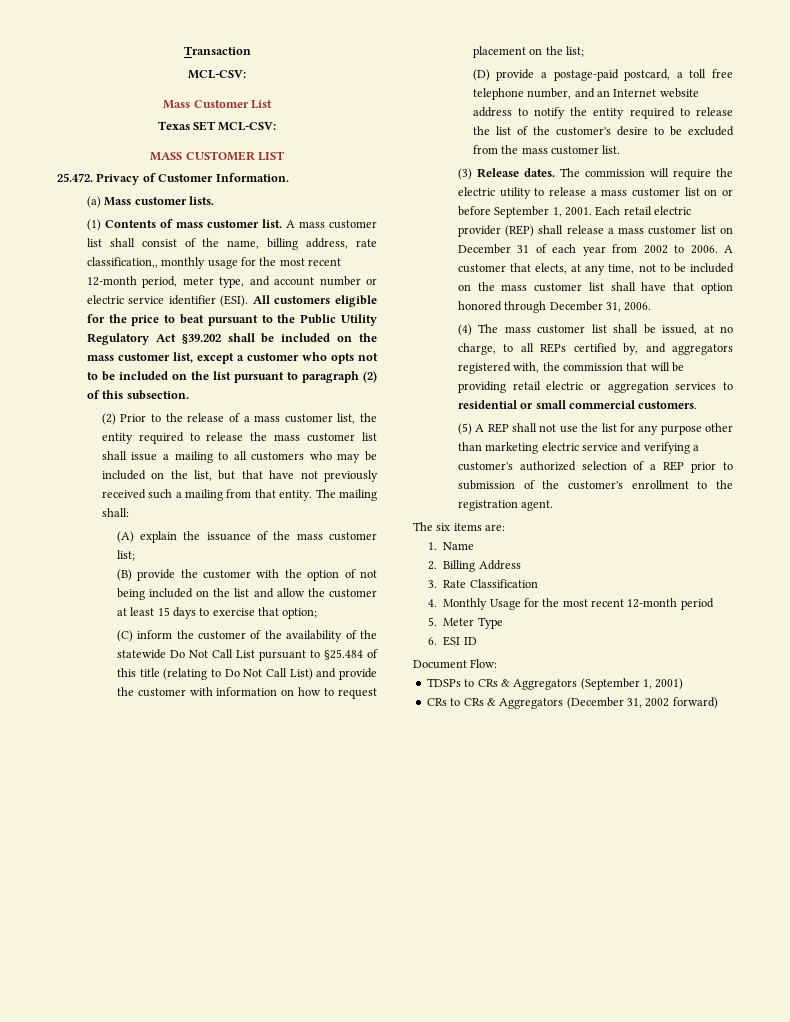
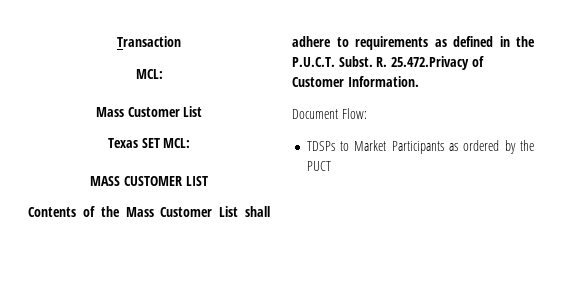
[188,70,246,79] MCL-CSV: -> [135,69,163,79] MCL:
[218,122,277,131] MCL-CSV: -> [163,138,191,148] MCL:
[57,173,289,185] [86,196,215,208] [86,219,377,231] [86,238,377,250] [86,257,342,269] [86,276,377,288] [86,295,377,307] [86,314,377,326] [86,333,377,345] [86,352,378,364] [86,371,377,383] [86,390,189,400] [101,413,377,425] [101,432,377,444] [101,451,377,463] [101,470,379,482] [101,489,378,501] [101,508,129,517] [116,531,377,543] [116,550,135,561] [116,569,378,581] [116,588,378,600] [116,607,318,619] [116,630,378,642] [116,649,379,661] [116,668,377,680] [116,687,377,699] [472,46,584,58] [472,69,733,81] [472,88,699,100] [472,107,733,119] [472,126,734,136] [472,145,621,155] [457,168,733,180] [457,187,733,199] [457,206,692,218] [457,225,733,237] [457,244,733,256] [457,263,734,275] [457,282,733,294] [457,301,652,313] [457,324,733,336] [457,343,733,355] [457,362,685,374] [457,381,733,393] [457,400,698,409] [457,423,733,435] [457,442,700,454] [457,461,733,473] [457,480,733,490] [457,500,554,511] [413,522,506,531] [427,542,475,550] [427,560,521,572] [427,579,538,588] [427,598,714,610] [427,617,503,629] [427,636,477,646] [413,659,498,669] [426,678,684,690] [426,697,718,709] 25.472. Privacy of Customer Information. // (a) Mass customer lists. // (1) Contents of mass customer list. A mass customer list shall consist of the name, billing address, rate classification,, monthly usage for the most recent 12-month period, meter type, and account number or electric service identifier (ESI). All customers eligible for the price to beat pursuant to the Public Utility Regulatory Act §39.202 shall be included on the mass customer list, except a customer who opts not to be included on the list pursuant to paragraph (2) of this subsection. // (2) Prior to the release of a mass customer list, the entity required to release the mass customer list shall issue a mailing to all customers who may be included on the list, but that have not previously received such a mailing from that entity. The mailing shall: // (A) explain the issuance of the mass customer list; // (B) provide the customer with the option of not being included on the list and allow the customer at least 15 days to exercise that option; // (C) inform the customer of the availability of the statewide Do Not Call List pursuant to §25.484 of this title (relating to Do Not Call List) and provide the customer with information on how to request placement on the list; // (D) provide a postage-paid postcard, a toll free telephone number, and an Internet website address to notify the entity required to release the list of the customer's desire to be excluded from the mass customer list. // (3) Release dates. The commission will require the electric utility to release a mass customer list on or before September 1, 2001. Each retail electric provider (REP) shall release a mass customer list on December 31 of each year from 2002 to 2006. A customer that elects, at any time, not to be included on the mass customer list shall have that option honored through December 31, 2006. // (4) The mass customer list shall be issued, at no charge, to all REPs certified by, and aggregators registered with, the commission that will be providing retail electric or aggregation services to residential or small commercial customers. // (5) A REP shall not use the list for any purpose other than marketing electric service and verifying a customer's authorized selection of a REP prior to submission of the customer's enrollment to the registration agent. // The six items are: // 1. Name // 2. Billing Address // 3. Rate Classification // 4. Monthly Usage for the most recent 12-month period // 5. Meter Type // 6. ESI ID // Document Flow: // TDSPs to CRs & Aggregators (September 1, 2001) // CRs to CRs & Aggregators (December 31, 2002 forward) -> [28,206,270,217] [292,36,535,50] [292,56,484,70] [292,76,419,87] [292,108,367,119] [306,140,534,154] [306,161,331,171] Contents of the Mass Customer List shall adhere to requirements as defined in the P.U.C.T. Subst. R. 25.472.Privacy of Customer Information. // Document Flow: // TDSPs to Market Participants as ordered by the PUCT

